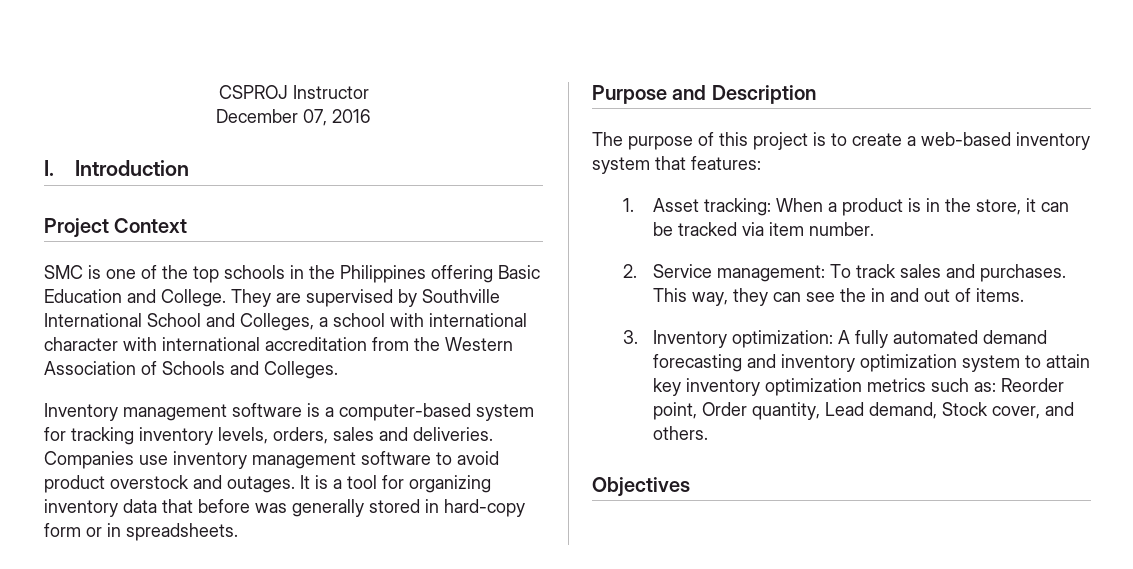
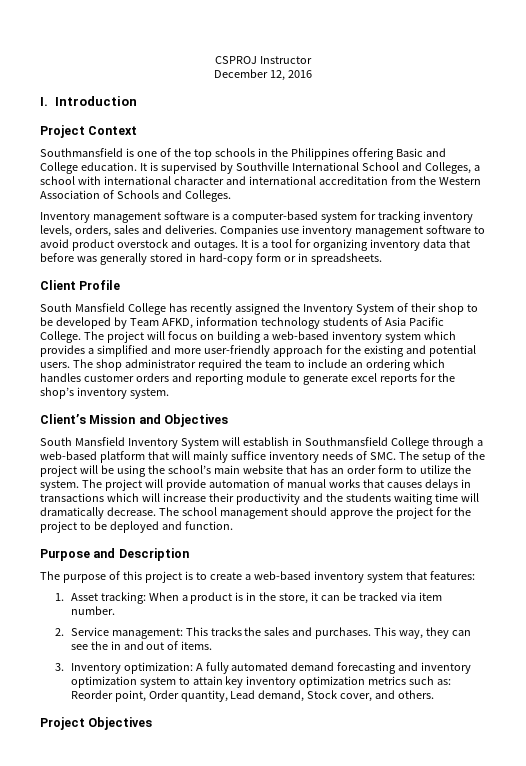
[303,109,327,126] 07, -> [270,70,285,81] 12,
[44,265,83,279] SMC -> [40,148,123,157] Southmansfield
[44,289,301,307] Education and College. They are -> [425,148,446,157] [40,162,158,174] and College education. It is
[123,337,157,351] with -> [225,176,246,185] and
(238, 532) none -> [40,280,121,290] [40,303,478,315] [40,317,444,329] [40,331,456,343] [40,345,476,357] [40,359,445,371] [40,373,455,385] [40,387,169,399] [40,414,229,427] [40,437,483,449] [40,451,485,463] [40,465,471,477] [40,479,471,491] [40,493,479,505] [40,507,471,519] [40,521,233,533] // Client Profile // South Mansfield College has recently assigned the Inventory System of their shop to be developed by Team AFKD, information technology students of Asia Pacific College. The project will focus on building a web-based inventory system which provides a simplified and more user-friendly approach for the existing and potential users. The shop administrator required the team to include an ordering which handles customer orders and reporting module to generate excel reports for the shop’s inventory system. // Client’s Mission and Objectives // South Mansfield Inventory System will establish in Southmansfield College through a web-based platform that will mainly suffice inventory needs of SMC. The setup of the project will be using the school’s main website that has an order form to utilize the system. The project will provide automation of manual works that causes delays in transactions which will increase their productivity and the students waiting time will dramatically decrease. The school management should approve the project for the project to be deployed and function.
[830,264,897,278] To track -> [185,627,262,636] This tracks the
(709, 433) none -> [40,717,85,730] Project

